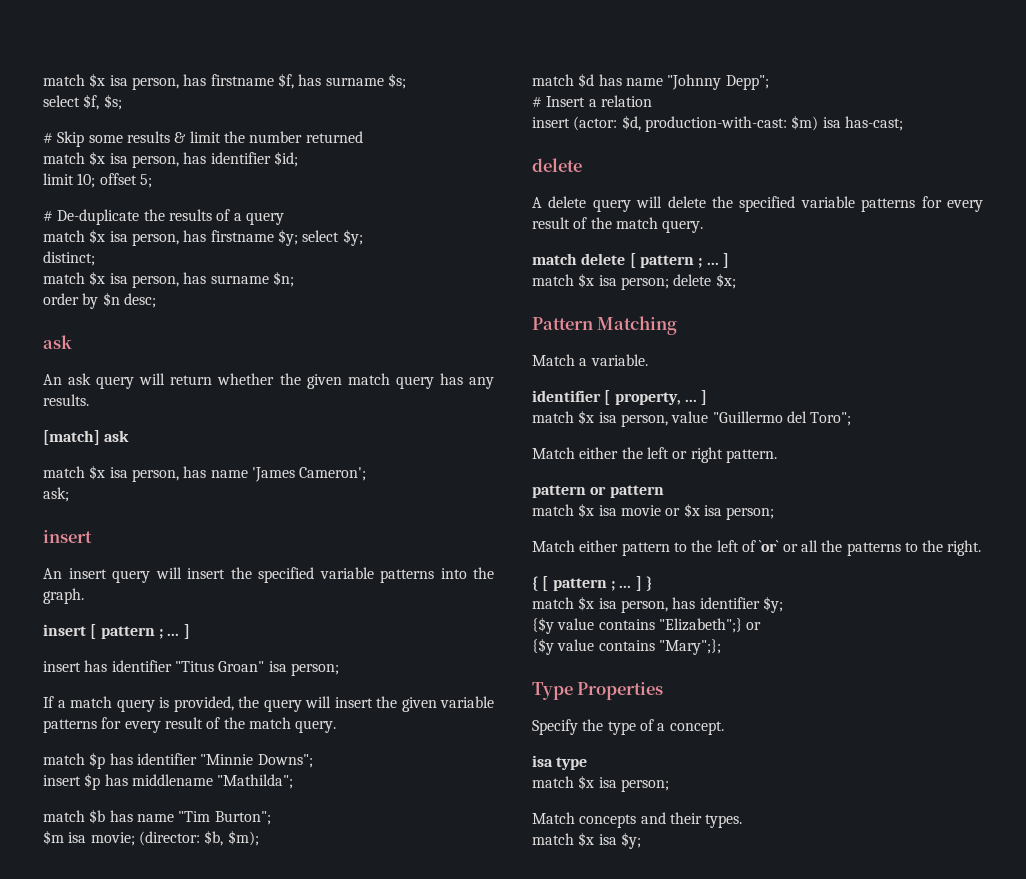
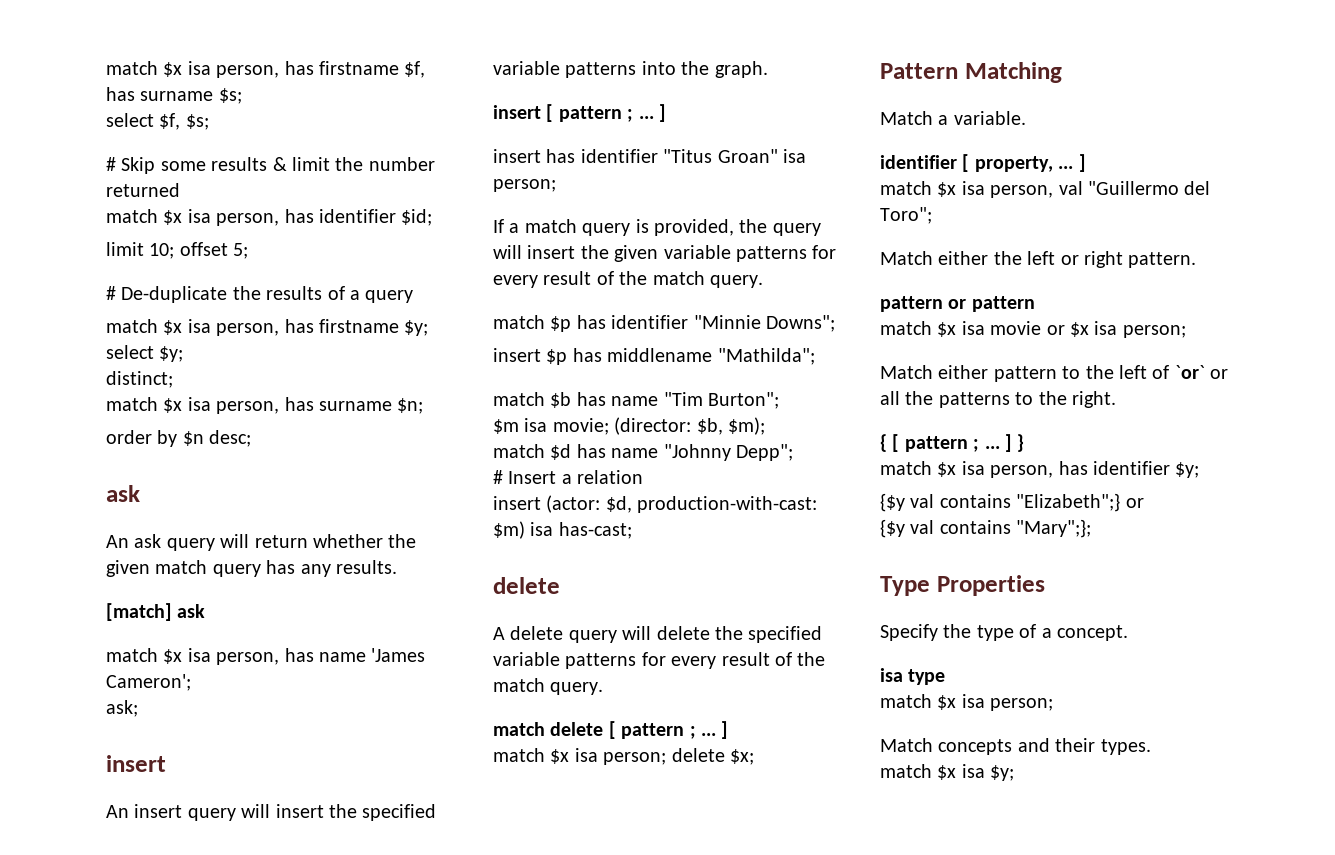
[671,411,709,423] value -> [1058,181,1083,195] val
[557,618,595,630] value -> [910,494,935,508] val
[557,639,595,651] value -> [910,520,935,534] val

